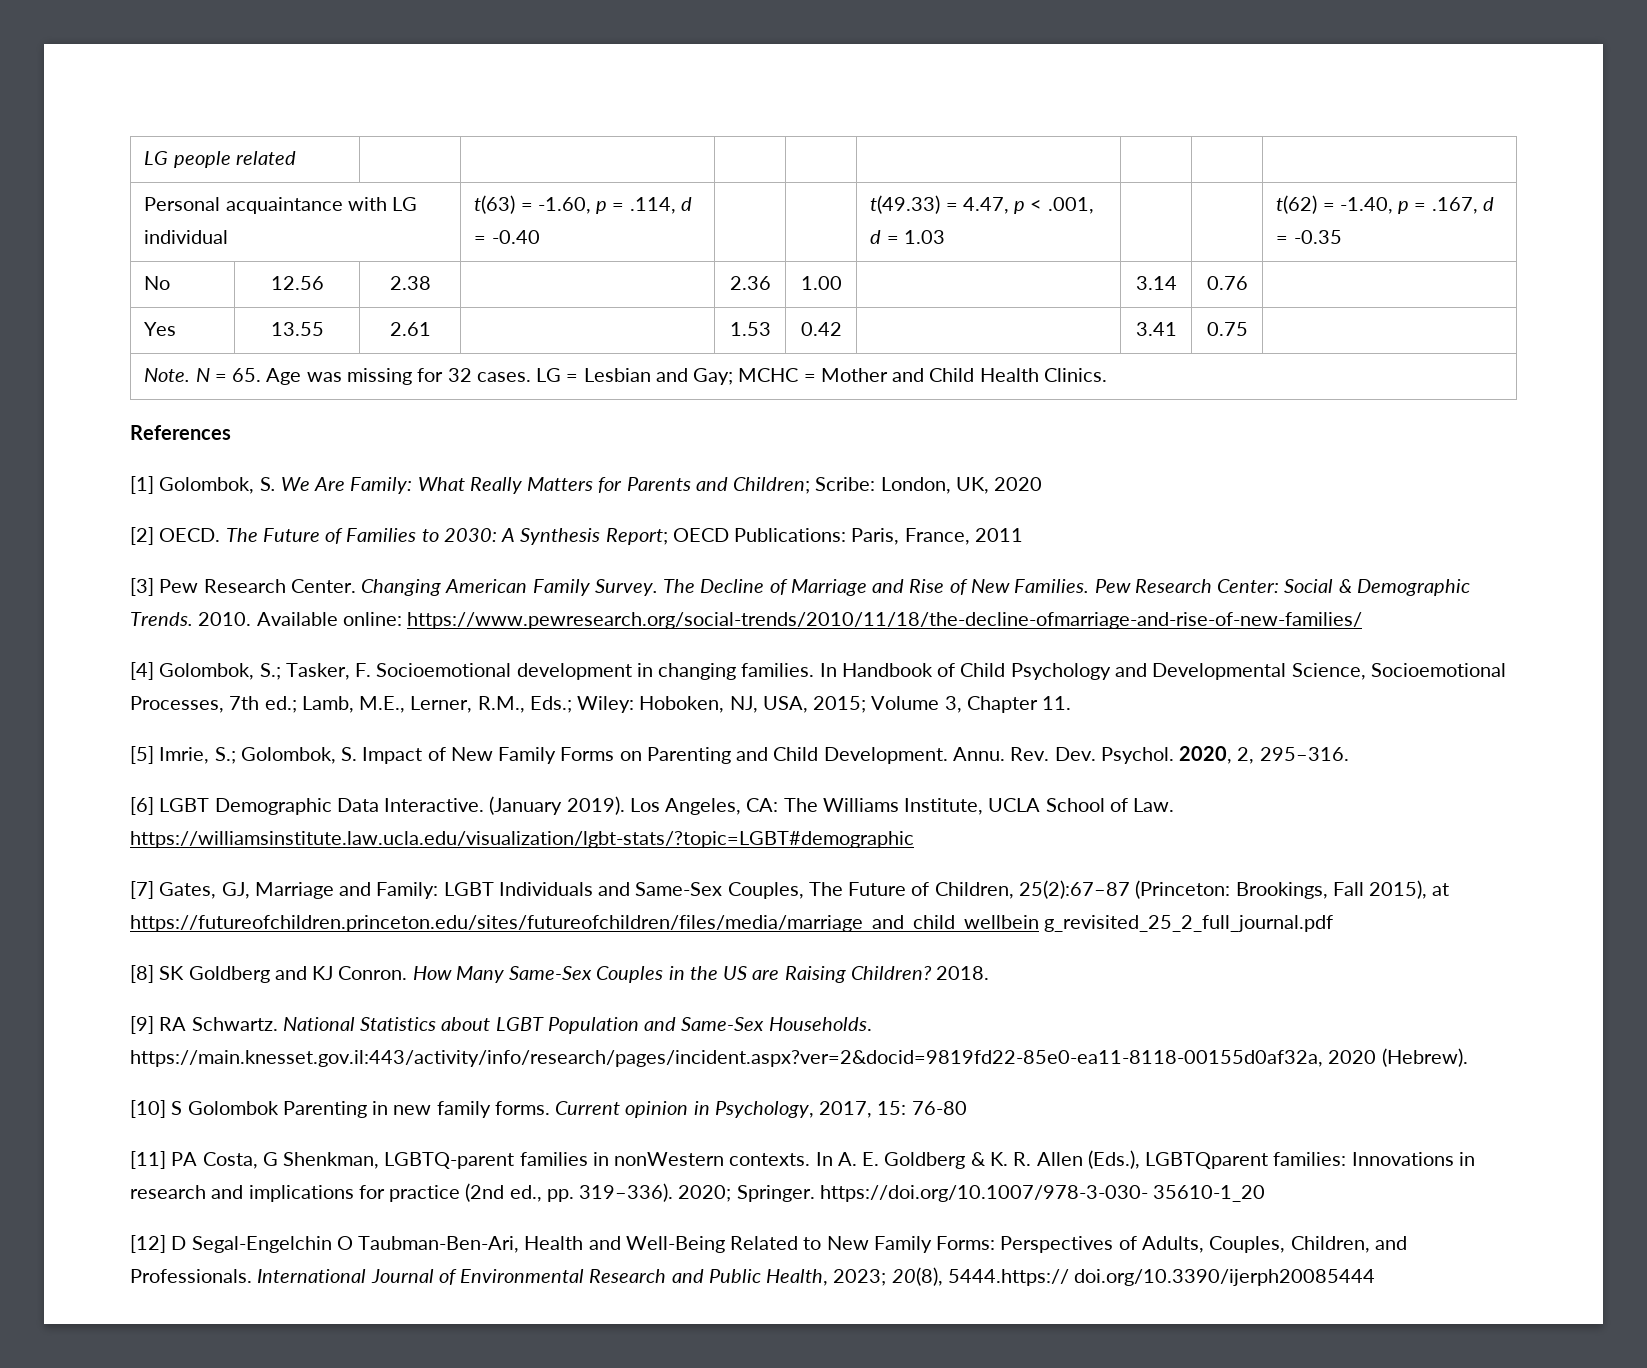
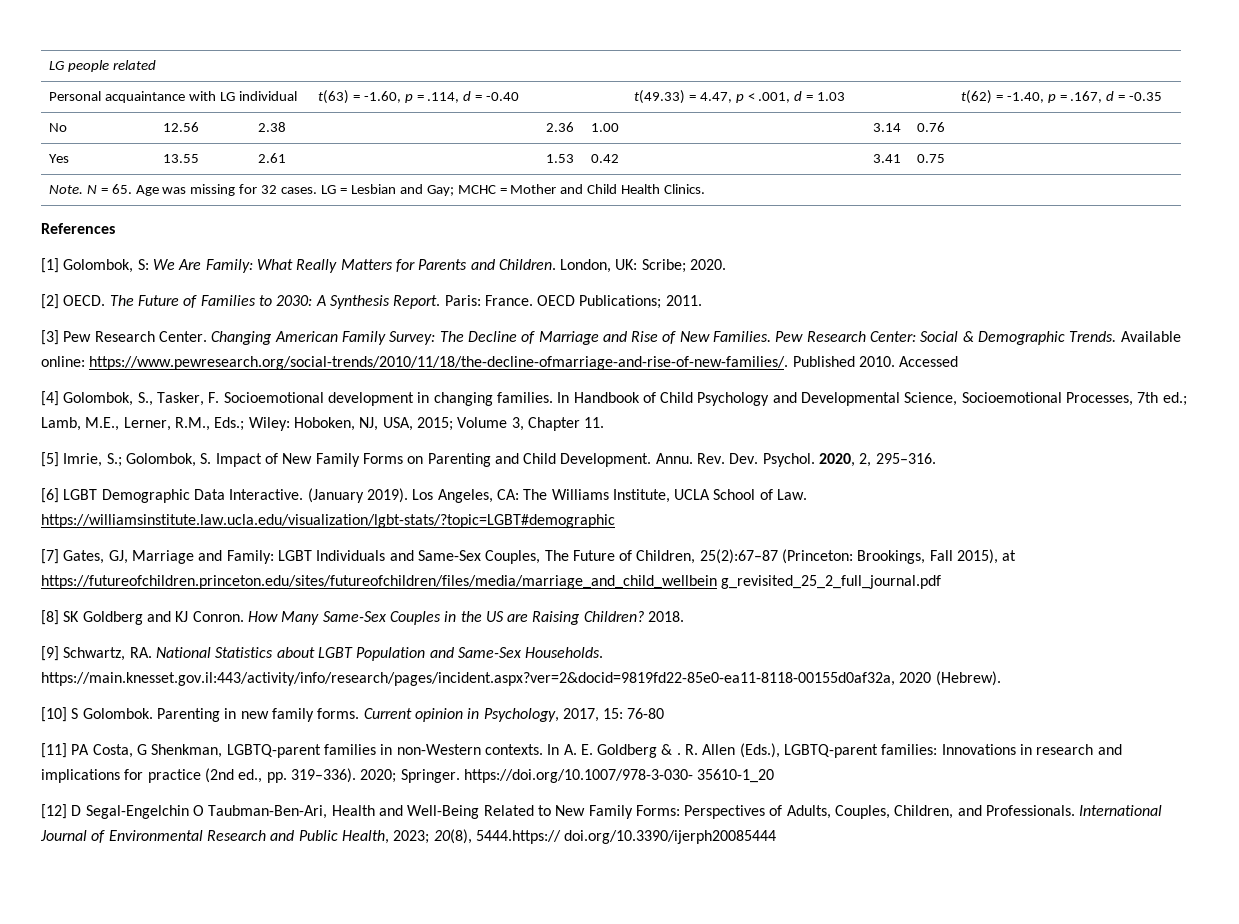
[259,477,276,491] S. -> [137,259,149,270] S:
[733,477,1043,494] Children; Scribe: London, UK, 2020 -> [498,259,727,273] Children. London, UK: Scribe; 2020.
[605,528,1023,545] Report; OECD Publications: Paris, France, 2011 -> [393,295,702,309] Report. Paris: France. OECD Publications; 2011.
[594,579,658,596] Survey. -> [389,331,436,345] Survey:
[198,612,252,626] 2010. -> (1117, 336) none
[407,612,1363,629] https://www.pewresearch.org/social-trends/2010/11/18/the-decline-ofmarriage-and-rise-of-new-families/ -> [89,356,959,370] https://www.pewresearch.org/social-trends/2010/11/18/the-decline-ofmarriage-and-rise-of-new-families/. Published 2010. Accessed
[259,663,281,680] S.; -> [137,392,153,406] S.,
[159,1017,278,1031] RA Schwartz. -> [63,647,152,661] Schwartz, RA.
[187,1101,279,1115] Golombok -> [82,708,153,719] Golombok.
[614,1152,725,1166] nonWestern -> [396,744,481,755] non-Western
[989,1152,1008,1166] K. -> [676,753,681,755] .
[1145,1152,1269,1169] LGBTQparent -> [784,744,879,758] LGBTQ-parent

